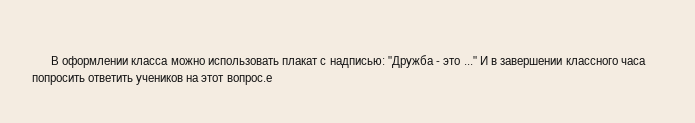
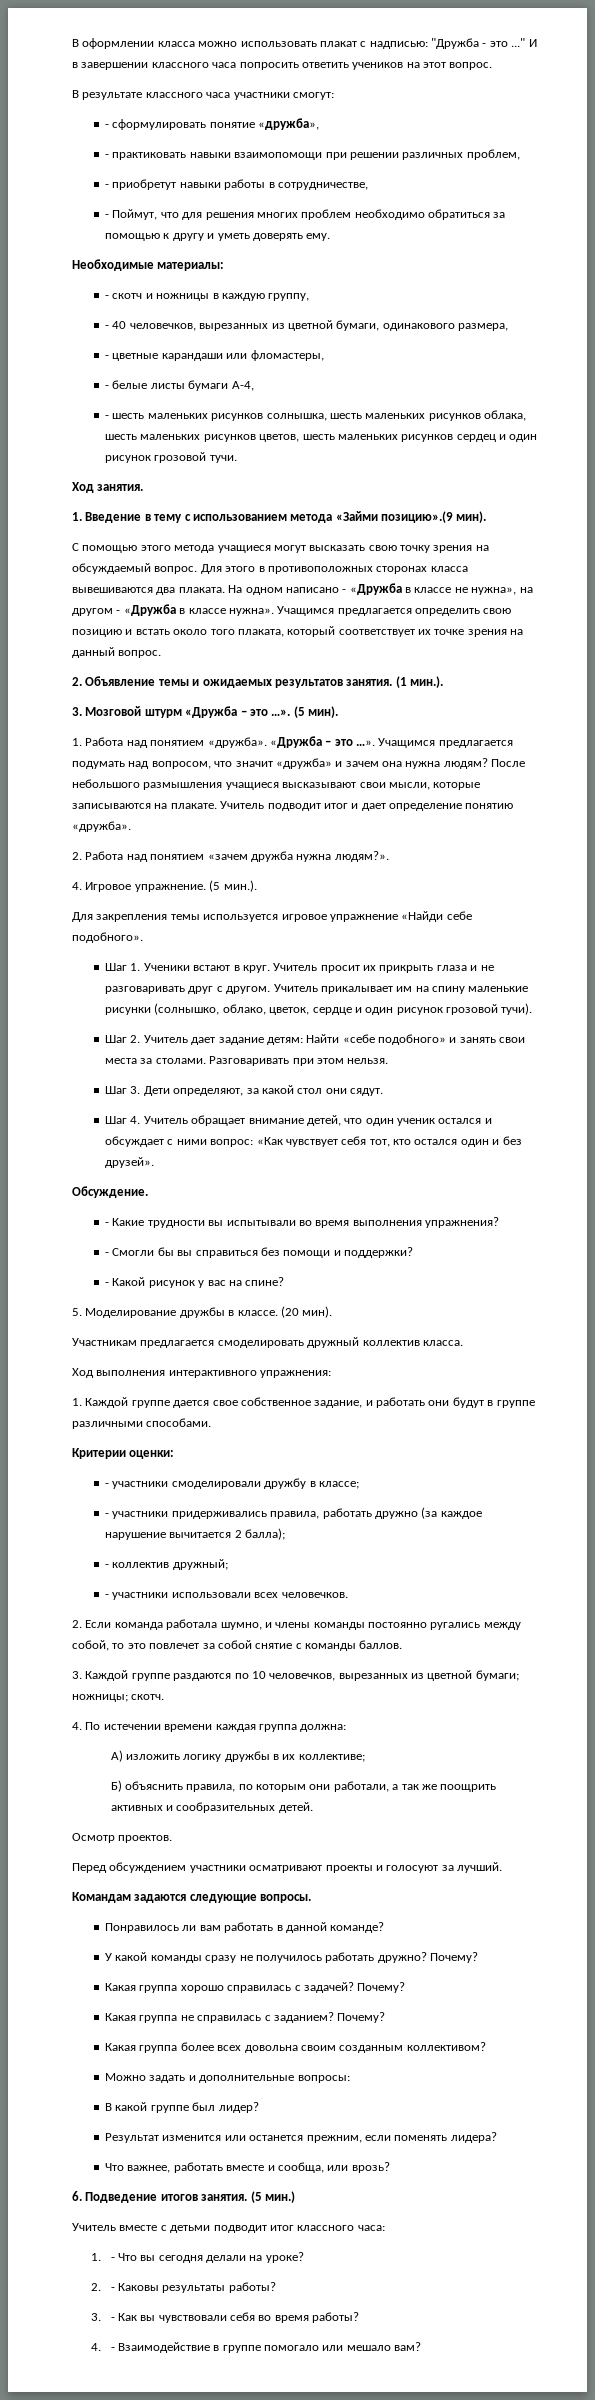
[226,75,272,85] вопрос.е -> [449,62,493,70] [72,90,334,100] [105,118,320,130] [105,149,520,160] [105,179,368,190] [105,209,506,220] [105,233,331,241] [72,259,225,271] [105,293,310,301] [105,320,509,331] [105,350,324,361] [105,380,254,391] [105,410,527,421] [105,434,538,442] [105,452,237,463] [72,482,144,493] [72,511,487,523] [72,543,489,553] [72,563,468,574] [72,583,533,595] [72,604,512,616] [72,626,524,637] [72,647,162,658] [72,676,443,688] [72,706,338,718] [72,736,513,748] [72,758,526,769] [72,779,481,790] [72,801,514,811] [72,821,131,832] [72,851,389,862] [72,880,257,892] [72,911,472,922] [72,932,143,943] [105,963,494,973] [105,984,529,994] [105,1003,533,1015] [105,1034,526,1045] [105,1056,389,1066] [105,1085,384,1096] [105,1115,492,1126] [105,1136,522,1147] [105,1157,155,1168] [72,1186,148,1198] [105,1217,500,1228] [105,1247,414,1258] [105,1277,285,1288] [72,1306,333,1318] [72,1337,463,1348] [72,1368,332,1378] [72,1397,535,1408] [72,1418,212,1429] [72,1448,175,1459] [105,1478,359,1489] [105,1507,482,1519] [105,1528,286,1540] [105,1559,228,1570] [105,1592,348,1600] [72,1619,521,1630] [72,1640,403,1651] [72,1670,519,1681] [72,1694,165,1702] [72,1722,347,1732] [110,1750,365,1762] [110,1780,497,1792] [110,1802,313,1813] [72,1833,173,1843] [72,1862,502,1873] [72,1892,312,1903] [105,1922,385,1933] [105,1952,479,1963] [105,1982,406,1993] [105,2012,386,2023] [105,2042,486,2053] [105,2073,350,2083] [105,2102,259,2113] [105,2132,497,2143] [105,2162,390,2173] [72,2191,295,2203] [72,2223,385,2233] [91,2252,304,2263] [91,2282,276,2293] [91,2312,360,2323] [91,2342,422,2353] вопрос. // В результате классного часа участники смогут: // - сформулировать понятие «дружба», // - практиковать навыки взаимопомощи при решении различных проблем, // - приобретут навыки работы в сотрудничестве, // - Поймут, что для решения многих проблем необходимо обратиться за помощью к другу и уметь доверять ему. // Необходимые материалы: // - скотч и ножницы в каждую группу, // - 40 человечков, вырезанных из цветной бумаги, одинакового размера, // - цветные карандаши или фломастеры, // - белые листы бумаги А-4, // - шесть маленьких рисунков солнышка, шесть маленьких рисунков облака, шесть маленьких рисунков цветов, шесть маленьких рисунков сердец и один рисунок грозовой тучи. // Ход занятия. // 1. Введение в тему с использованием метода «Займи позицию».(9 мин). // С помощью этого метода учащиеся могут высказать свою точку зрения на обсуждаемый вопрос. Для этого в противоположных сторонах класса вывешиваются два плаката. На одном написано - «Дружба в классе не нужна», на другом - «Дружба в классе нужна». Учащимся предлагается определить свою позицию и встать около того плаката, который соответствует их точке зрения на данный вопрос. // 2. Объявление темы и ожидаемых результатов занятия. (1 мин.). // 3. Мозговой штурм «Дружба – это …». (5 мин). // 1. Работа над понятием «дружба». «Дружба – это …». Учащимся предлагается подумать над вопросом, что значит «дружба» и зачем она нужна людям? После небольшого размышления учащиеся высказывают свои мысли, которые записываются на плакате. Учитель подводит итог и дает определение понятию «дружба». // 2. Работа над понятием «зачем дружба нужна людям?». // 4. Игровое упражнение. (5 мин.). // Для закрепления темы используется игровое упражнение «Найди себе подобного». // Шаг 1. Ученики встают в круг. Учитель просит их прикрыть глаза и не разговаривать друг с другом. Учитель прикалывает им на спину маленькие рисунки (солнышко, облако, цветок, сердце и один рисунок грозовой тучи). // Шаг 2. Учитель дает задание детям: Найти «себе подобного» и занять свои места за столами. Разговаривать при этом нельзя. // Шаг 3. Дети определяют, за какой стол они сядут. // Шаг 4. Учитель обращает внимание детей, что один ученик остался и обсуждает с ними вопрос: «Как чувствует себя тот, кто остался один и без друзей». // Обсуждение. // - Какие трудности вы испытывали во время выполнения упражнения? // - Смогли бы вы справиться без помощи и поддержки? // - Какой рисунок у вас на спине? // 5. Моделирование дружбы в классе. (20 мин). // Участникам предлагается смоделировать дружный коллектив класса. // Ход выполнения интерактивного упражнения: // 1. Каждой группе дается свое собственное задание, и работать они будут в группе различными способами. // Критерии оценки: // - участники смоделировали дружбу в классе; // - участники придерживались правила, работать дружно (за каждое нарушение вычитается 2 балла); // - коллектив дружный; // - участники использовали всех человечков. // 2. Если команда работала шумно, и члены команды постоянно ругались между собой, то это повлечет за собой снятие с команды баллов. // 3. Каждой группе раздаются по 10 человечков, вырезанных из цветной бумаги; ножницы; скотч. // 4. По истечении времени каждая группа должна: // А) изложить логику дружбы в их коллективе; // Б) объяснить правила, по которым они работали, а так же поощрить активных и сообразительных детей. // Осмотр проектов. // Перед обсуждением участники осматривают проекты и голосуют за лучший. // Командам задаются следующие вопросы. // Понравилось ли вам работать в данной команде? // У какой команды сразу не получилось работать дружно? Почему? // Какая группа хорошо справилась с задачей? Почему? // Какая группа не справилась с заданием? Почему? // Какая группа более всех довольна своим созданным коллективом? // Можно задать и дополнительные вопросы: // В какой группе был лидер? // Результат изменится или останется прежним, если поменять лидера? // Что важнее, работать вместе и сообща, или врозь? // 6. Подведение итогов занятия. (5 мин.) // Учитель вместе с детьми подводит итог классного часа: // 1. - Что вы сегодня делали на уроке? // 2. - Каковы результаты работы? // 3. - Как вы чувствовали себя во время работы? // 4. - Взаимодействие в группе помогало или мешало вам?

